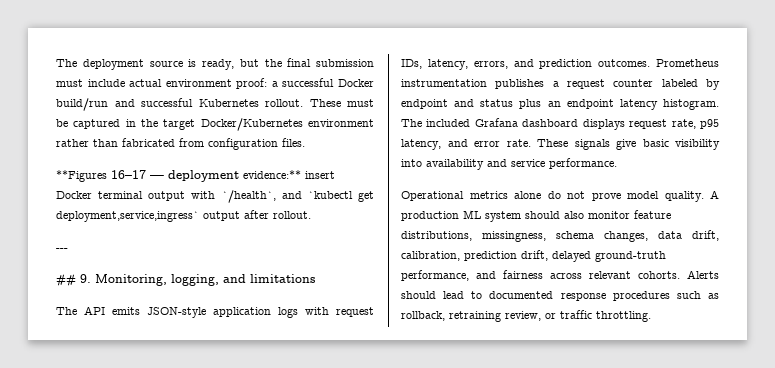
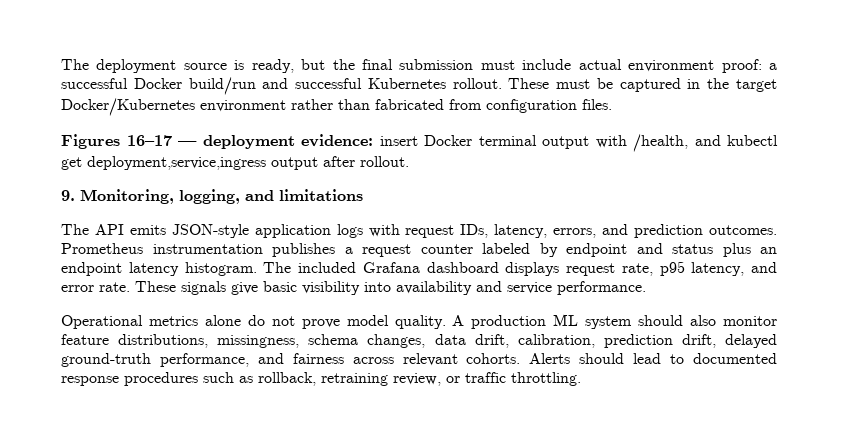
[56,170,107,182] **Figures -> [61,134,120,149] Figures
[243,170,301,179] evidence:** -> [301,134,373,147] evidence:
[221,190,374,203] [56,211,199,222] `/health`, and `kubectl get deployment,service,ingress` -> [633,134,778,152] [61,156,266,170] /health, and kubectl get deployment,service,ingress
[56,248,68,251] [56,273,76,287] --- // ## -> (409, 161) none

